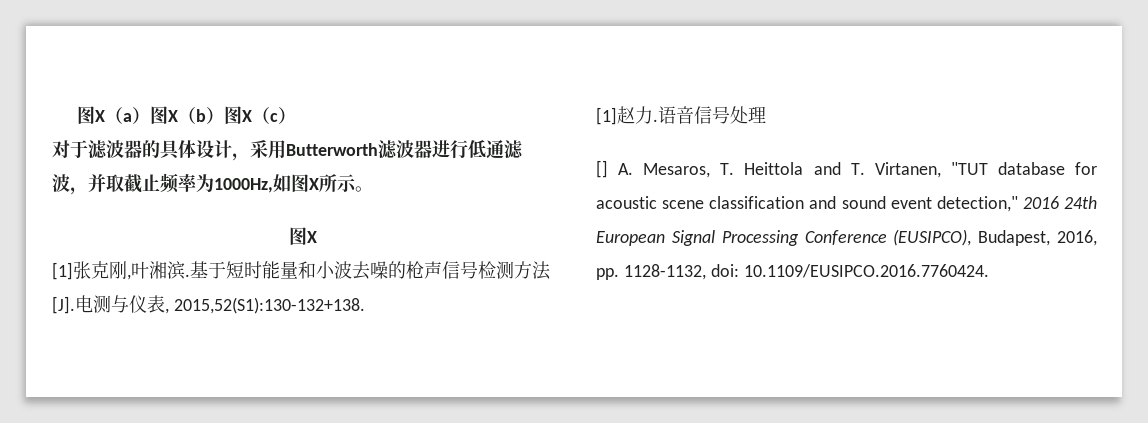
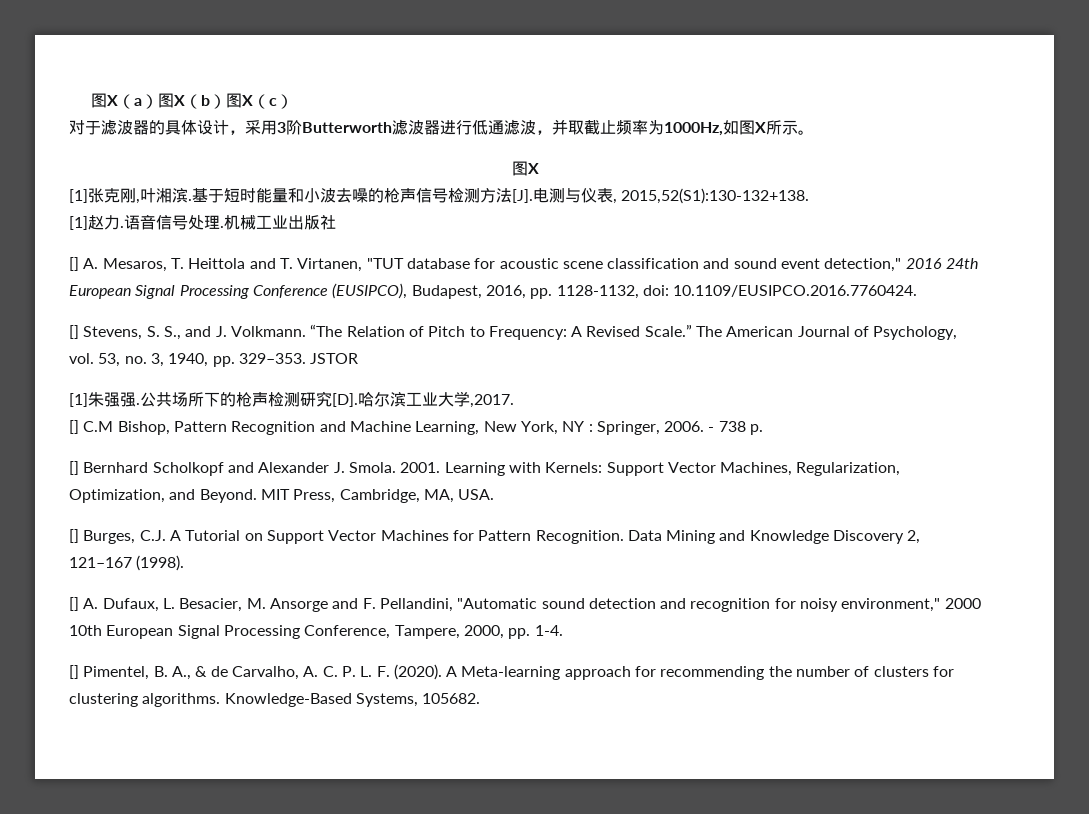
(286, 149) none -> [277,120,302,135] 3阶
(766, 114) none -> [220,215,336,230] .机械工业出版社
(989, 271) none -> [69,324,958,340] [69,353,359,367] [69,391,514,408] [69,420,764,435] [69,461,901,476] [69,489,495,503] [69,529,921,544] [69,555,185,571] [69,597,981,612] [69,625,563,639] [69,664,955,680] [69,693,481,707] // [] Stevens, S. S., and J. Volkmann. “The Relation of Pitch to Frequency: A Revised Scale.” The American Journal of Psychology, vol. 53, no. 3, 1940, pp. 329–353. JSTOR // [1]朱强强.公共场所下的枪声检测研究[D].哈尔滨工业大学,2017. // [] C.M Bishop, Pattern Recognition and Machine Learning, New York, NY : Springer, 2006. - 738 p. // [] Bernhard Scholkopf and Alexander J. Smola. 2001. Learning with Kernels: Support Vector Machines, Regularization, Optimization, and Beyond. MIT Press, Cambridge, MA, USA. // [] Burges, C.J. A Tutorial on Support Vector Machines for Pattern Recognition. Data Mining and Knowledge Discovery 2, 121–167 (1998). // [] A. Dufaux, L. Besacier, M. Ansorge and F. Pellandini, "Automatic sound detection and recognition for noisy environment," 2000 10th European Signal Processing Conference, Tampere, 2000, pp. 1-4. // [] Pimentel, B. A., & de Carvalho, A. C. P. L. F. (2020). A Meta-learning approach for recommending the number of clusters for clustering algorithms. Knowledge-Based Systems, 105682.

